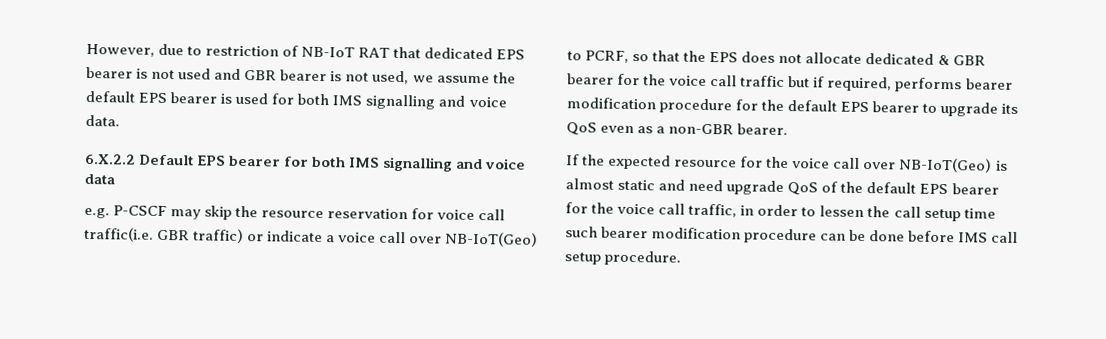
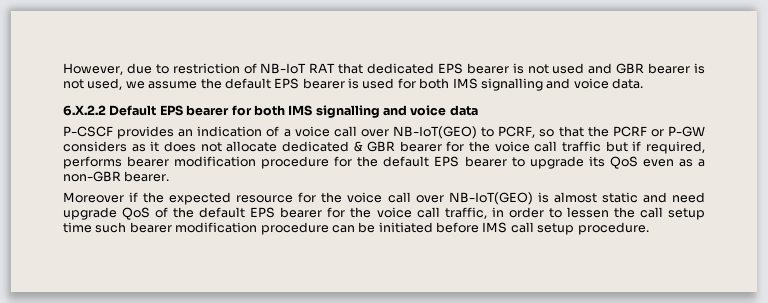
[84,205,506,221] [84,226,324,244] e.g. P-CSCF may skip the resource reservation for voice call traffic(i.e. GBR traffic) or indicate -> [63,126,280,139] P-CSCF provides an indication of
[445,231,539,247] NB-IoT(Geo) -> [393,126,478,139] NB-IoT(GEO)
[709,52,739,63] EPS -> [612,126,706,137] [63,141,160,152] PCRF or P-GW considers as it
[566,154,580,166] If -> [63,192,139,203] Moreover if
[899,157,993,173] NB-IoT(Geo) -> [448,192,533,205] NB-IoT(GEO)
[869,230,906,242] done -> [378,222,433,233] initiated

